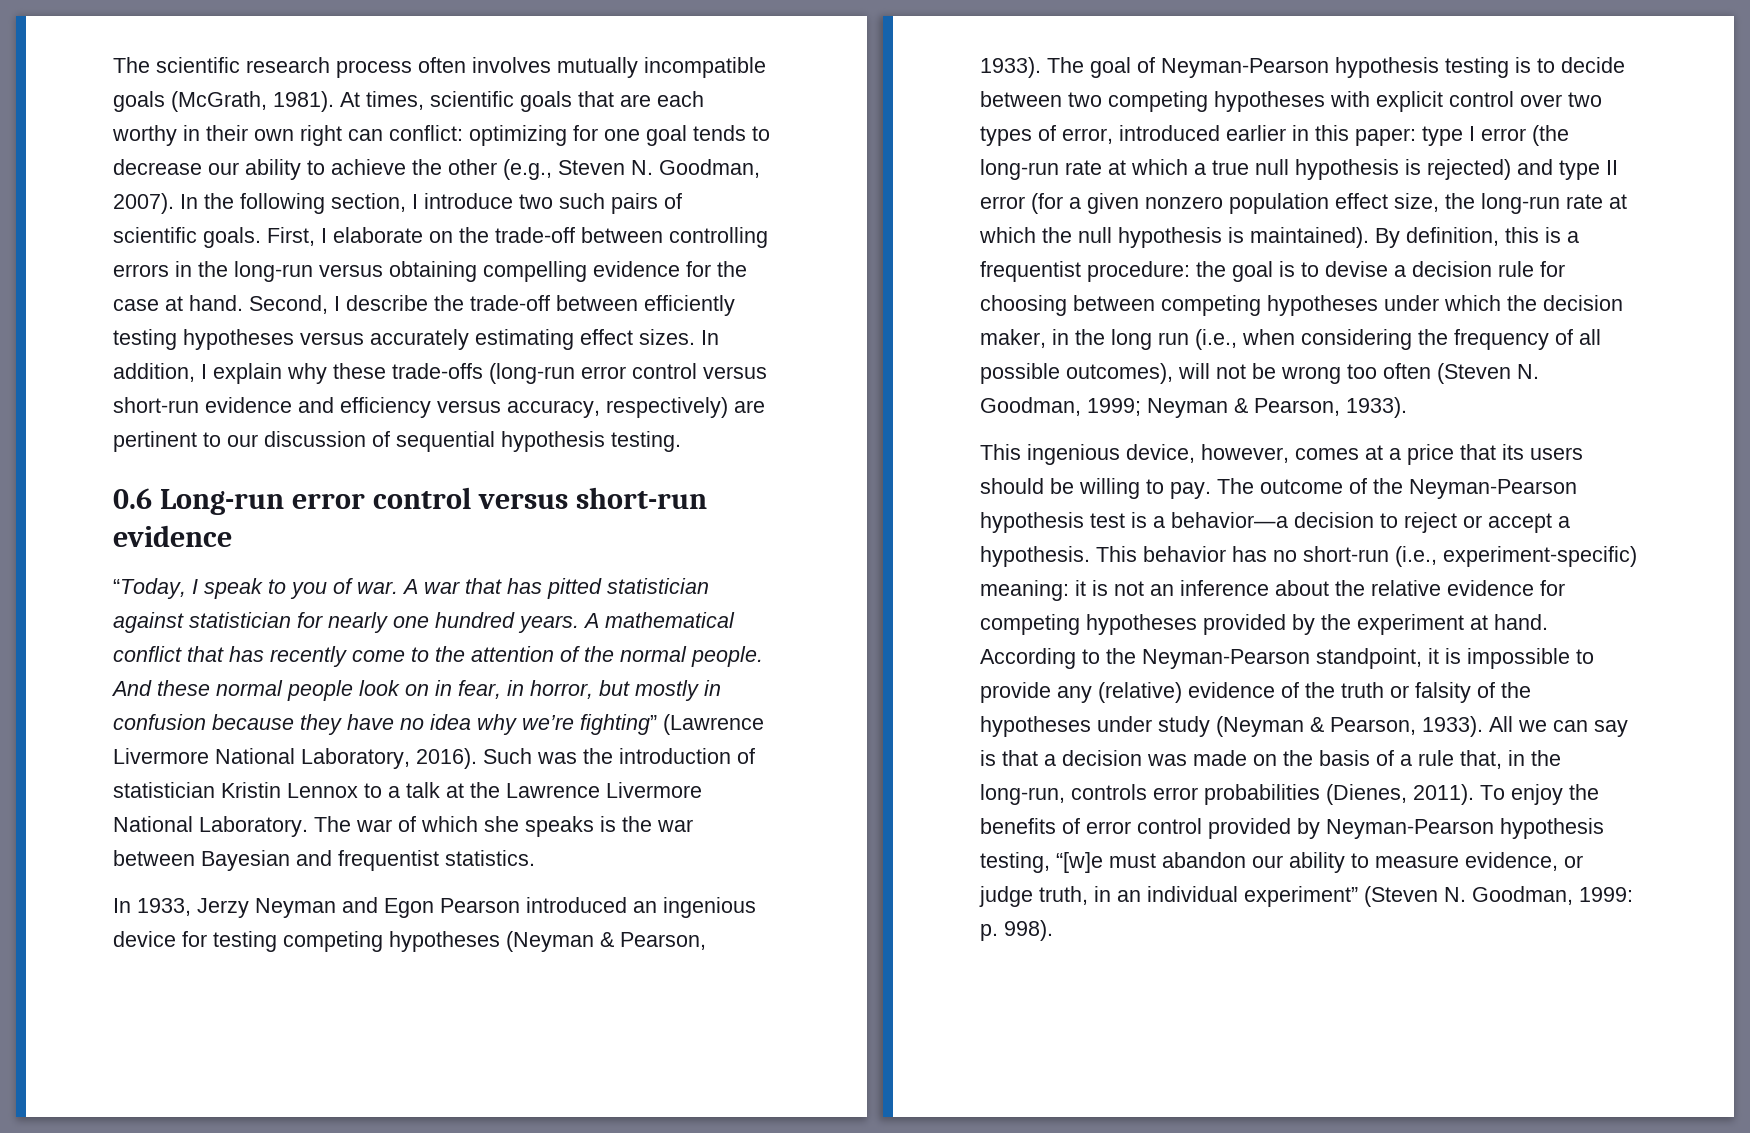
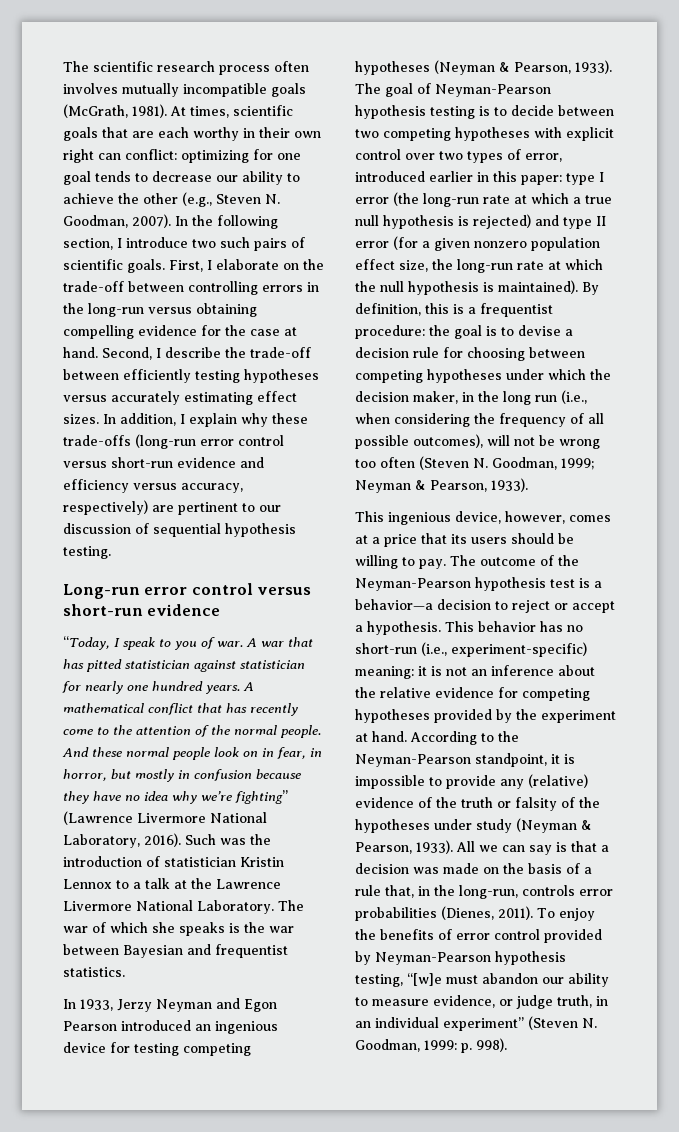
[113,488,152,509] 0.6 -> (111, 552) none

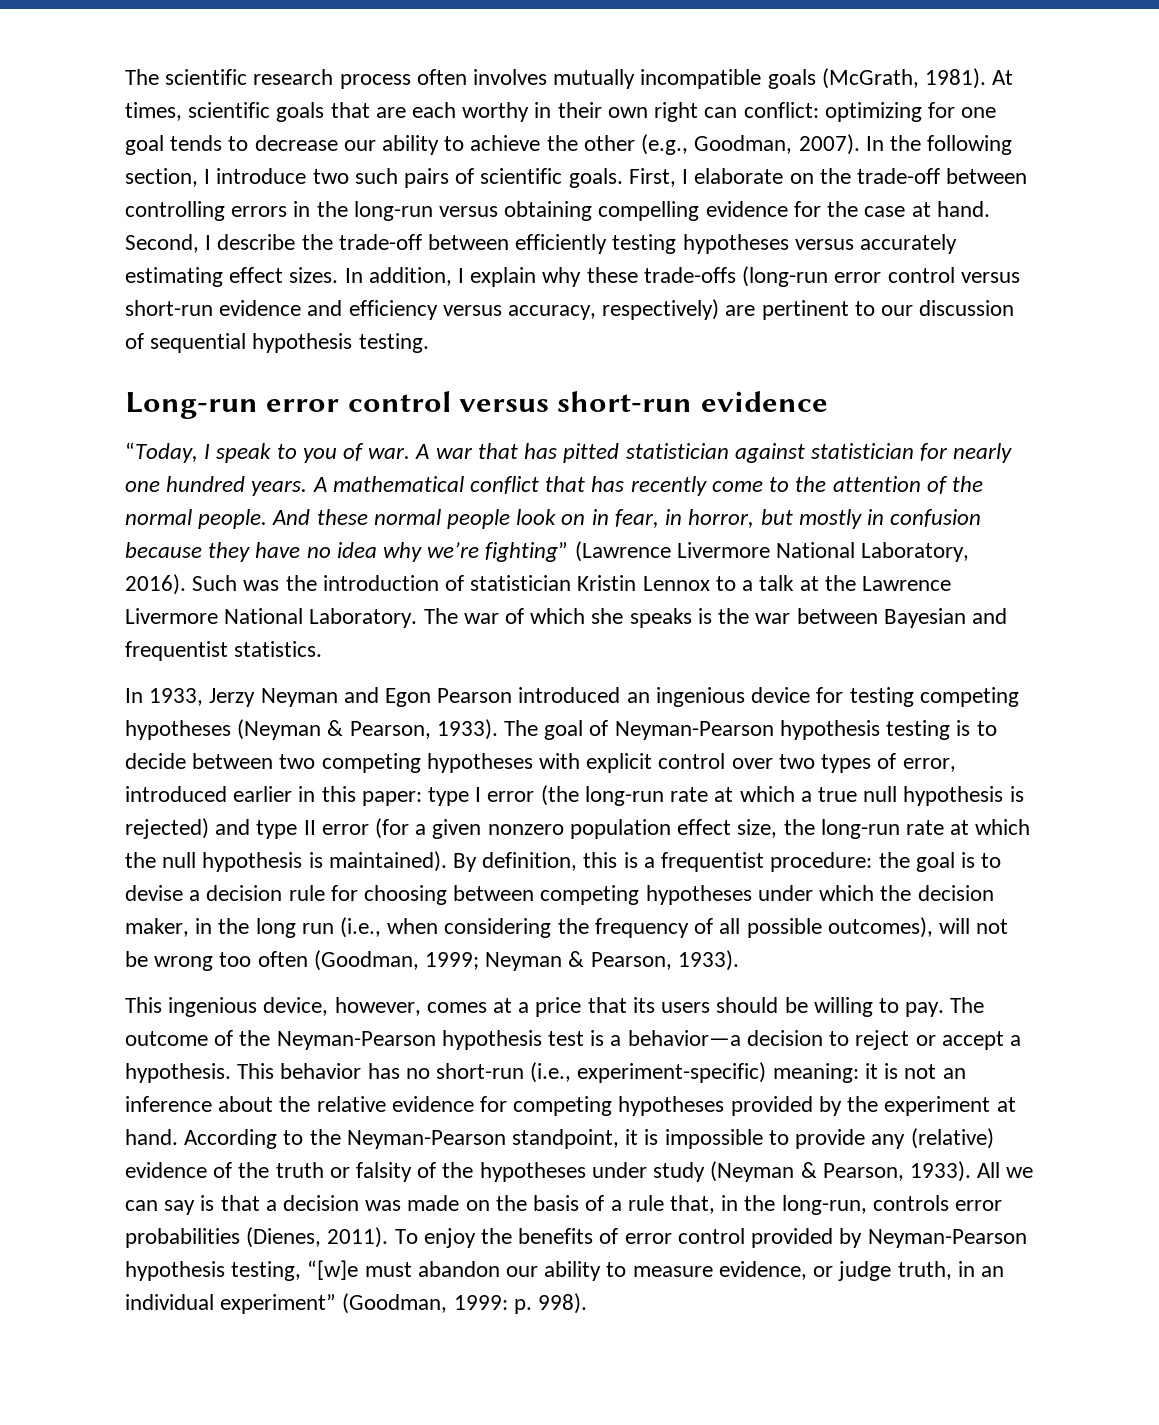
[216,194,280,204] Steven N. -> (689, 144) none
[419,456,557,470] (Steven N. Goodman, -> [313,950,419,971] (Goodman,
[528,1016,597,1030] [355,1039,420,1052] (Steven N. Goodman, -> [342,1293,448,1314] (Goodman,

